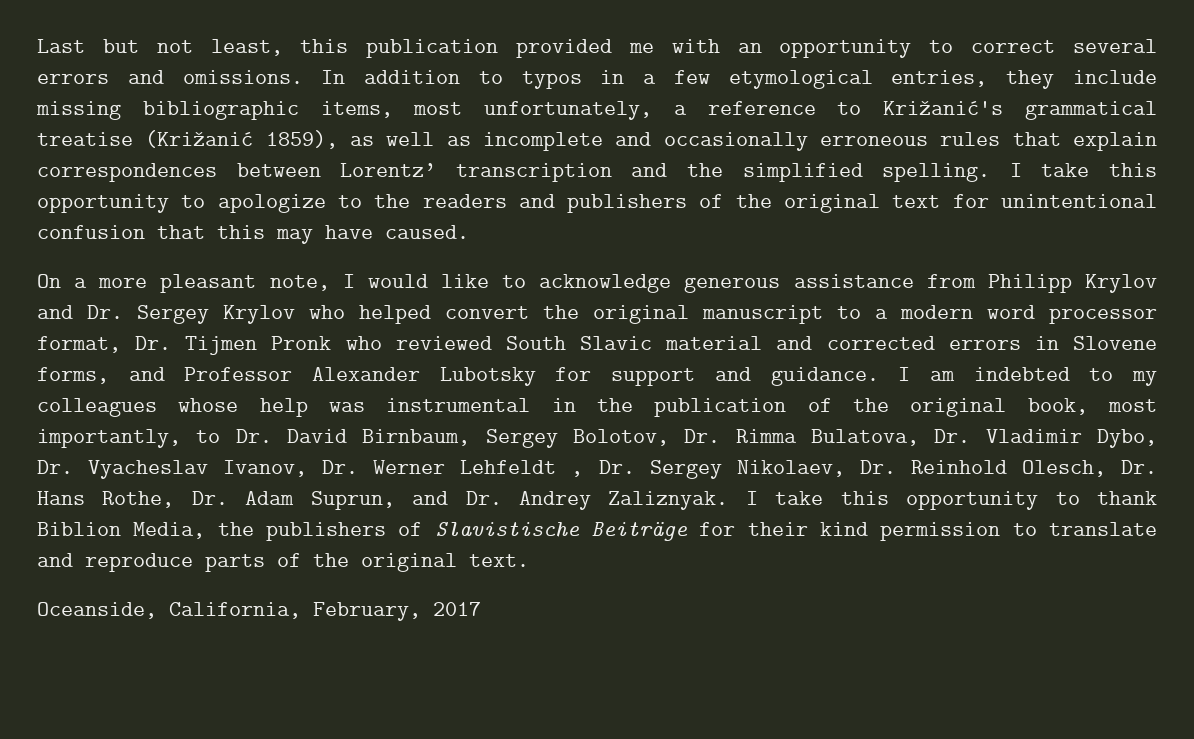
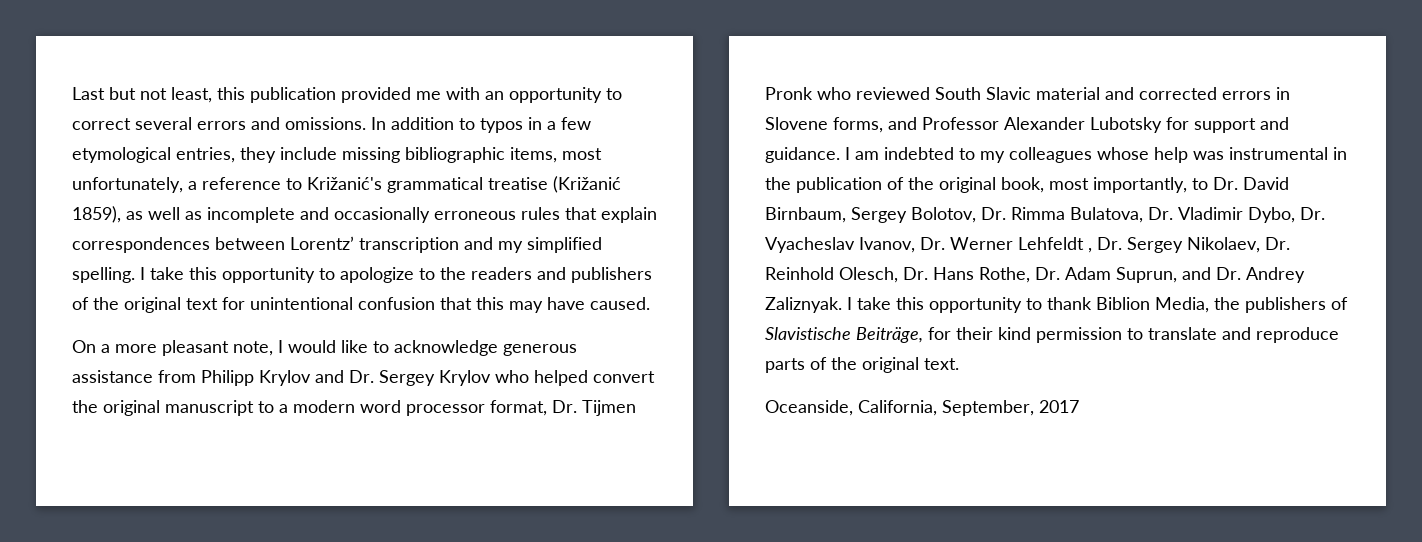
[687,163,724,177] the -> [498,241,523,253] my
[591,522,688,541] Beiträge -> [856,327,923,343] Beiträge,
[313,602,421,621] February, -> [942,400,1034,416] September,

